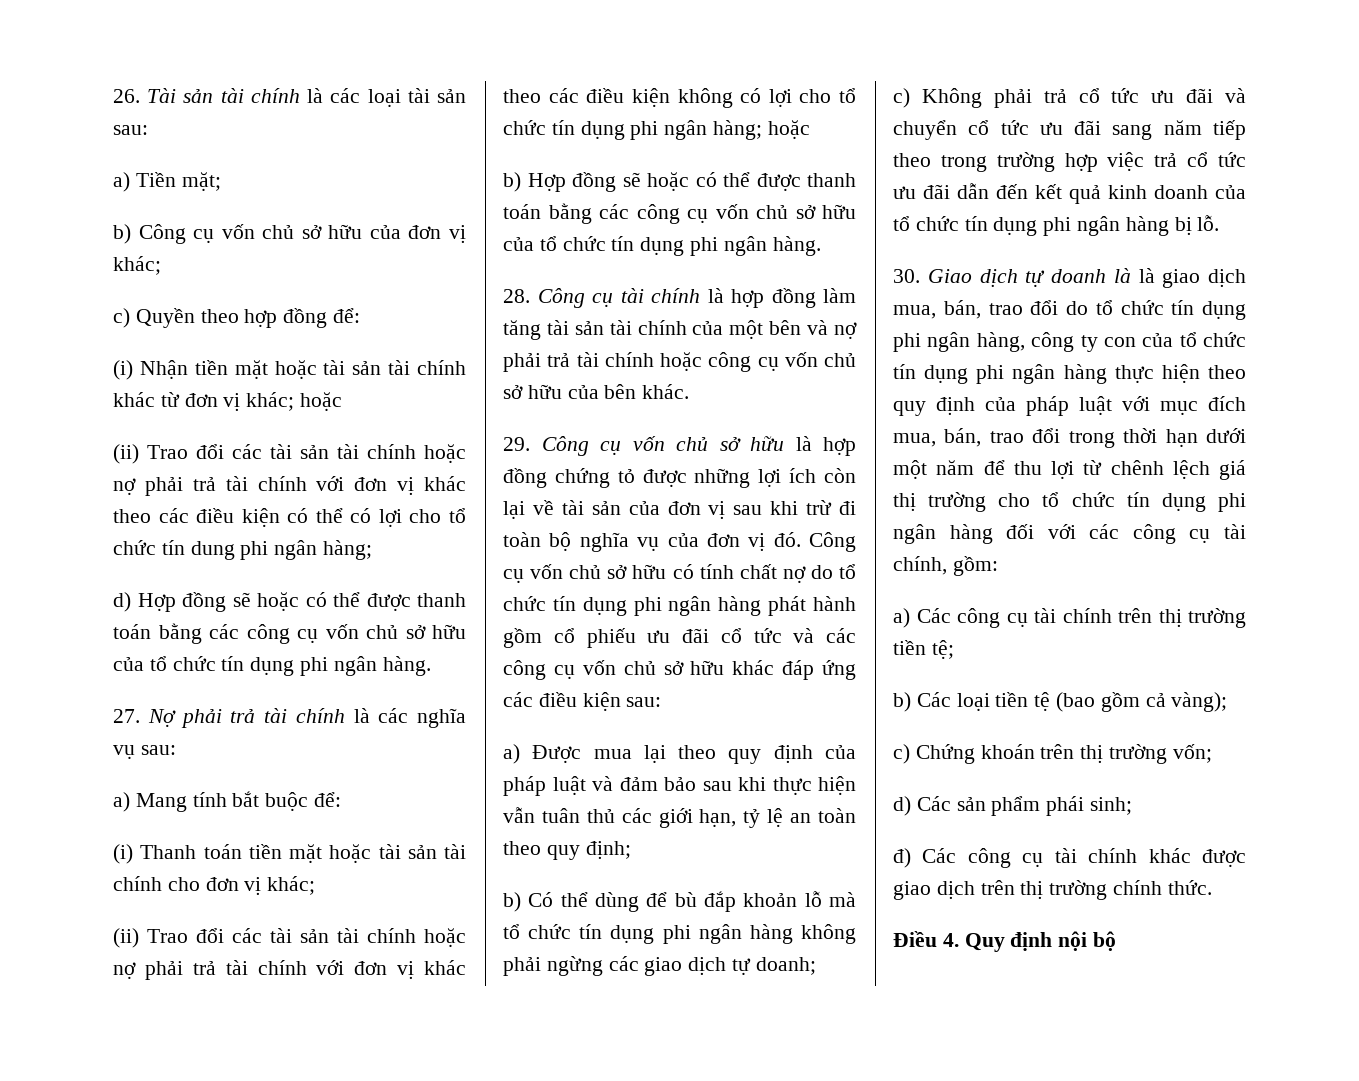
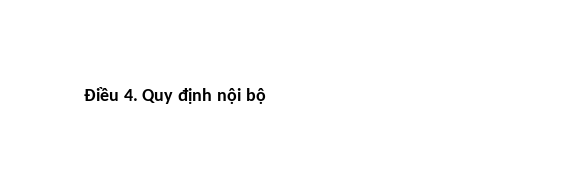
[113,88,467,107] [113,125,148,135] [113,172,221,192] [113,224,466,244] [113,256,161,275] [113,308,361,328] [113,360,466,380] [113,392,343,411] [113,444,466,464] [113,476,466,496] [113,508,466,527] [113,540,373,560] [113,592,466,612] [113,623,466,644] [113,656,431,676] [113,708,466,728] [113,745,176,759] [113,791,342,812] [113,844,466,864] [113,876,316,895] [113,928,466,948] [113,960,466,980] [503,88,856,108] [503,120,810,140] [503,172,856,192] [503,203,856,224] [503,236,821,256] [503,288,856,308] [503,320,857,340] [503,352,856,372] [503,384,690,399] [503,436,856,456] [503,468,856,488] [503,500,856,519] [503,532,856,552] [503,564,856,583] [503,596,856,616] [503,628,856,648] [503,660,856,680] [503,692,662,711] [503,744,856,764] [503,776,856,796] [503,807,856,828] [503,841,631,860] [503,891,856,912] [503,924,856,944] [503,956,816,976] [893,88,1246,108] [893,120,1246,140] [893,152,1246,172] [893,183,1246,204] [893,215,1220,236] [893,268,1246,288] [893,300,1246,320] [893,332,1246,352] [893,364,1246,384] [893,396,1246,416] [893,428,1246,448] [893,460,1246,480] [893,492,1246,512] [893,524,1246,544] [893,556,998,576] [893,608,1246,628] [893,640,954,659] [893,692,1228,712] [893,744,1212,764] [893,796,1133,816] [893,848,1246,868] [893,880,1212,900] 26. Tài sản tài chính là các loại tài sản sau: // a) Tiền mặt; // b) Công cụ vốn chủ sở hữu của đơn vị khác; // c) Quyền theo hợp đồng để: // (i) Nhận tiền mặt hoặc tài sản tài chính khác từ đơn vị khác; hoặc // (ii) Trao đổi các tài sản tài chính hoặc nợ phải trả tài chính với đơn vị khác theo các điều kiện có thể có lợi cho tổ chức tín dung phi ngân hàng; // d) Hợp đồng sẽ hoặc có thể được thanh toán bằng các công cụ vốn chủ sở hữu của tổ chức tín dụng phi ngân hàng. // 27. Nợ phải trả tài chính là các nghĩa vụ sau: // a) Mang tính bắt buộc để: // (i) Thanh toán tiền mặt hoặc tài sản tài chính cho đơn vị khác; // (ii) Trao đổi các tài sản tài chính hoặc nợ phải trả tài chính với đơn vị khác theo các điều kiện không có lợi cho tổ chức tín dụng phi ngân hàng; hoặc // b) Hợp đồng sẽ hoặc có thể được thanh toán bằng các công cụ vốn chủ sở hữu của tổ chức tín dụng phi ngân hàng. // 28. Công cụ tài chính là hợp đồng làm tăng tài sản tài chính của một bên và nợ phải trả tài chính hoặc công cụ vốn chủ sở hữu của bên khác. // 29. Công cụ vốn chủ sở hữu là hợp đồng chứng tỏ được những lợi ích còn lại về tài sản của đơn vị sau khi trừ đi toàn bộ nghĩa vụ của đơn vị đó. Công cụ vốn chủ sở hữu có tính chất nợ do tổ chức tín dụng phi ngân hàng phát hành gồm cổ phiếu ưu đãi cổ tức và các công cụ vốn chủ sở hữu khác đáp ứng các điều kiện sau: // a) Được mua lại theo quy định của pháp luật và đảm bảo sau khi thực hiện vẫn tuân thủ các giới hạn, tỷ lệ an toàn theo quy định; // b) Có thể dùng để bù đắp khoản lỗ mà tổ chức tín dụng phi ngân hàng không phải ngừng các giao dịch tự doanh; // c) Không phải trả cổ tức ưu đãi và chuyển cổ tức ưu đãi sang năm tiếp theo trong trường hợp việc trả cổ tức ưu đãi dẫn đến kết quả kinh doanh của tổ chức tín dụng phi ngân hàng bị lỗ. // 30. Giao dịch tự doanh là là giao dịch mua, bán, trao đổi do tổ chức tín dụng phi ngân hàng, công ty con của tổ chức tín dụng phi ngân hàng thực hiện theo quy định của pháp luật với mục đích mua, bán, trao đổi trong thời hạn dưới một năm để thu lợi từ chênh lệch giá thị trường cho tổ chức tín dụng phi ngân hàng đối với các công cụ tài chính, gồm: // a) Các công cụ tài chính trên thị trường tiền tệ; // b) Các loại tiền tệ (bao gồm cả vàng); // c) Chứng khoán trên thị trường vốn; // d) Các sản phẩm phái sinh; // đ) Các công cụ tài chính khác được giao dịch trên thị trường chính thức. // -> (84, 94) none

